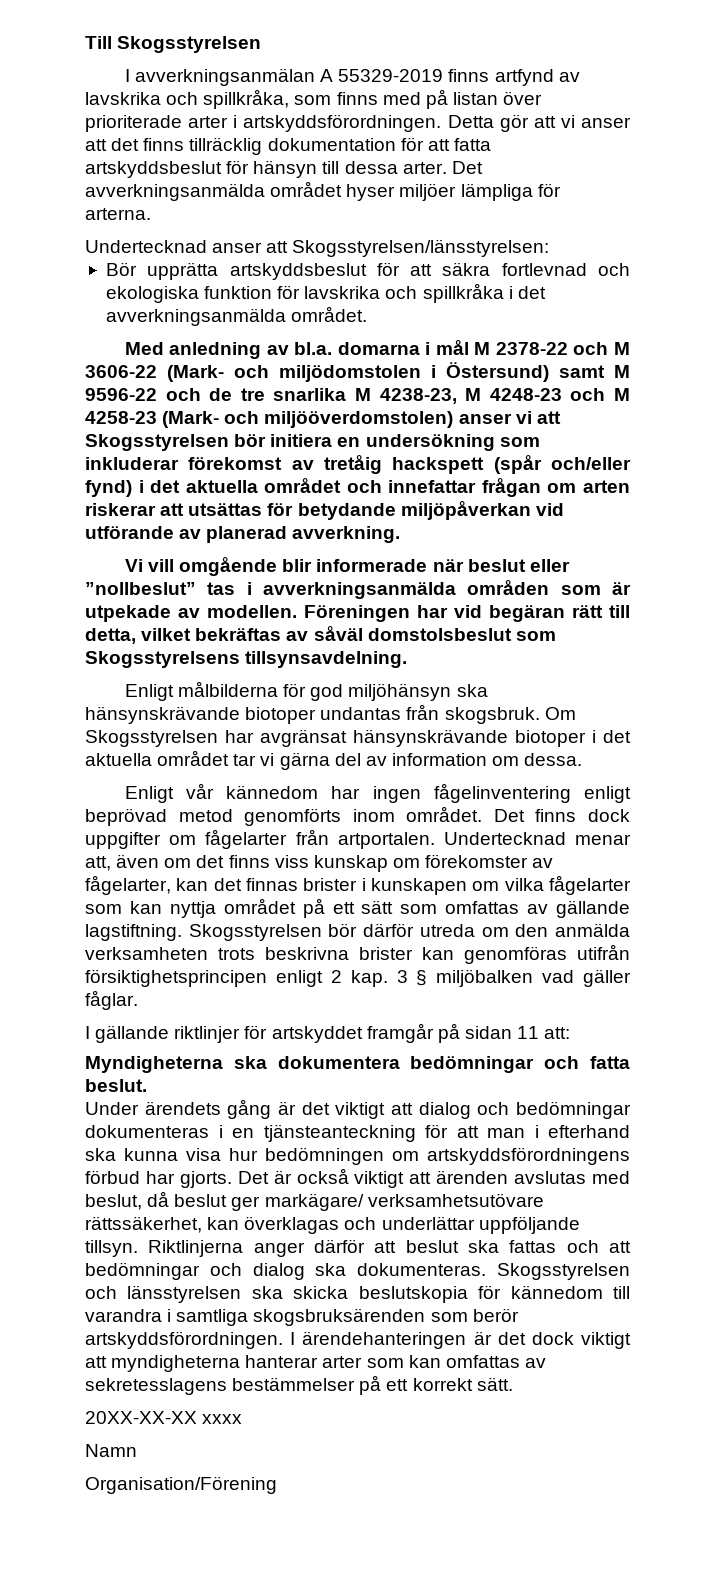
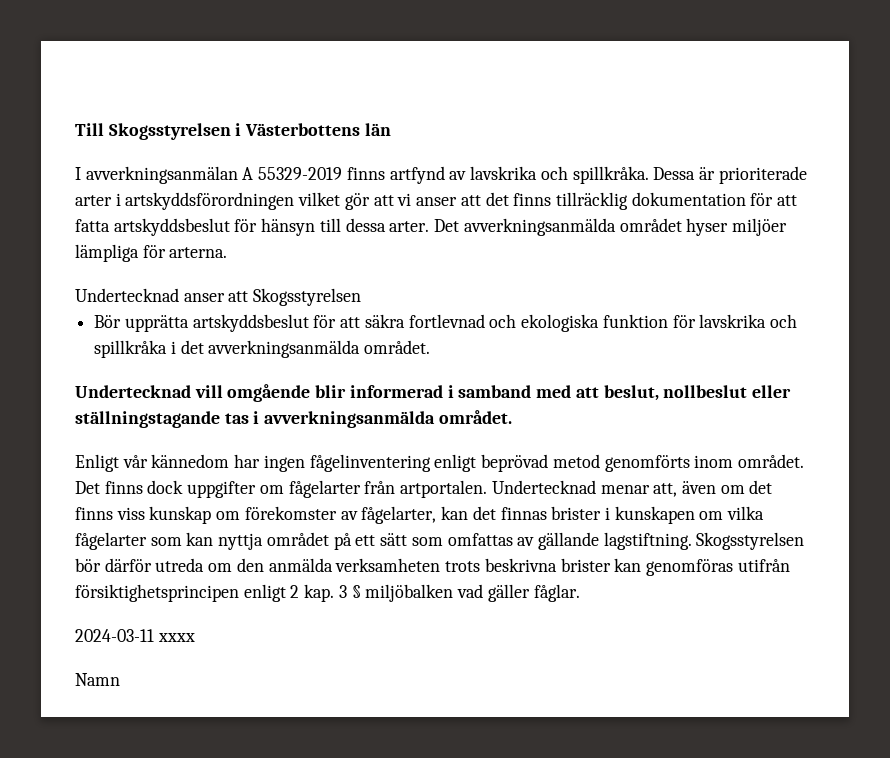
(262, 44) none -> [235,123,391,136] i Västerbottens län
[203,89,543,109] spillkråka, som finns med på listan över -> [572,166,715,184] spillkråka. Dessa är
[243,114,494,132] artskyddsförordningen. Detta -> [125,192,341,210] artskyddsförordningen vilket
[292,239,550,257] Skogsstyrelsen/länsstyrelsen: -> [253,288,362,306] Skogsstyrelsen
[124,340,630,359] [85,362,630,382] [85,388,631,404] [85,411,561,428] [85,434,540,451] [85,455,631,474] [85,478,630,497] [85,501,564,520] [85,526,401,543] [124,557,570,576] [85,580,631,599] [85,605,630,622] [85,626,556,644] [85,651,408,668] [124,681,488,701] [85,704,576,724] [85,729,631,747] [85,750,583,770] Med anledning av bl.a. domarna i mål M 2378-22 och M 3606-22 (Mark- och miljödomstolen i Östersund) samt M 9596-22 och de tre snarlika M 4238-23, M 4248-23 och M 4258-23 (Mark- och miljööverdomstolen) anser vi att Skogsstyrelsen bör initiera en undersökning som inkluderar förekomst av tretåig hackspett (spår och/eller fynd) i det aktuella området och innefattar frågan om arten riskerar att utsättas för betydande miljöpåverkan vid utförande av planerad avverkning. // Vi vill omgående blir informerade när beslut eller ”nollbeslut” tas i avverkningsanmälda områden som är utpekade av modellen. Föreningen har vid begäran rätt till detta, vilket bekräftas av såväl domstolsbeslut som Skogsstyrelsens tillsynsavdelning. // Enligt målbilderna för god miljöhänsyn ska hänsynskrävande biotoper undantas från skogsbruk. Om Skogsstyrelsen har avgränsat hänsynskrävande biotoper i det aktuella området tar vi gärna del av information om dessa. -> [75,384,791,402] [75,410,512,428] Undertecknad vill omgående blir informerad i samband med att beslut, nollbeslut eller ställningstagande tas i avverkningsanmälda området.
[85,1023,571,1043] [85,1056,630,1073] [85,1079,147,1092] [85,1099,632,1119] [85,1124,630,1142] [85,1147,630,1165] [85,1168,630,1188] [85,1191,544,1211] [85,1216,580,1234] [85,1239,631,1257] [85,1262,630,1280] [85,1285,631,1303] [85,1308,519,1326] [85,1331,632,1349] [85,1355,546,1372] [85,1375,513,1395] [85,1411,197,1424] I gällande riktlinjer för artskyddet framgår på sidan 11 att: // Myndigheterna ska dokumentera bedömningar och fatta beslut. // Under ärendets gång är det viktigt att dialog och bedömningar dokumenteras i en tjänsteanteckning för att man i efterhand ska kunna visa hur bedömningen om artskyddsförordningens förbud har gjorts. Det är också viktigt att ärenden avslutas med beslut, då beslut ger markägare/ verksamhetsutövare rättssäkerhet, kan överklagas och underlättar uppföljande tillsyn. Riktlinjerna anger därför att beslut ska fattas och att bedömningar och dialog ska dokumenteras. Skogsstyrelsen och länsstyrelsen ska skicka beslutskopia för kännedom till varandra i samtliga skogsbruksärenden som berör artskyddsförordningen. I ärendehanteringen är det dock viktigt att myndigheterna hanterar arter som kan omfattas av sekretesslagens bestämmelser på ett korrekt sätt. // 20XX-XX-XX -> [75,629,154,642] 2024-03-11
[85,1476,277,1494] // Organisation/Förening -> (120, 679) none

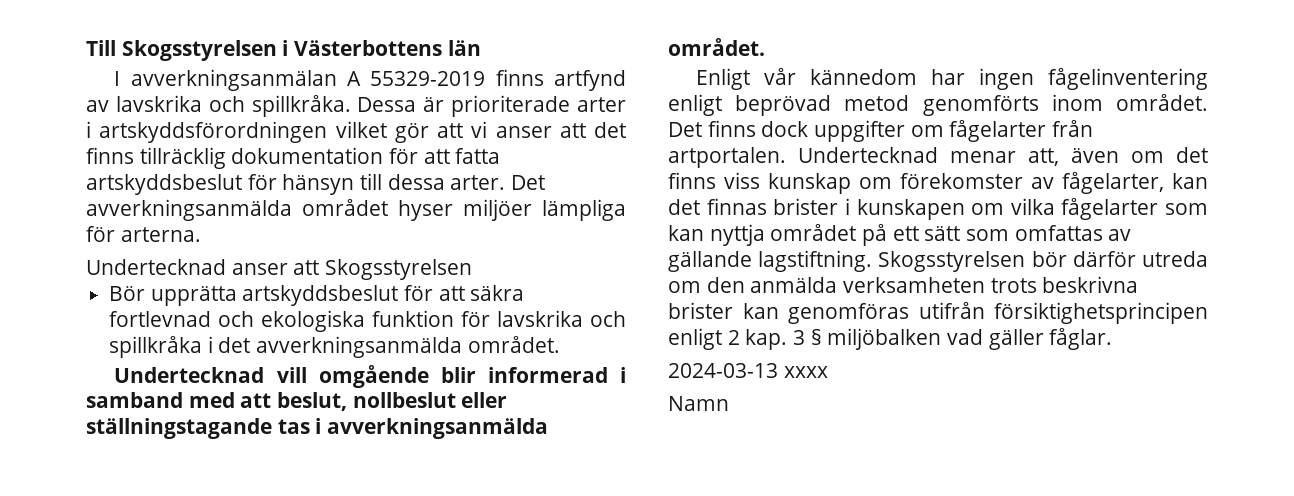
[75,629,154,642] 2024-03-11 -> [668,363,778,378] 2024-03-13

